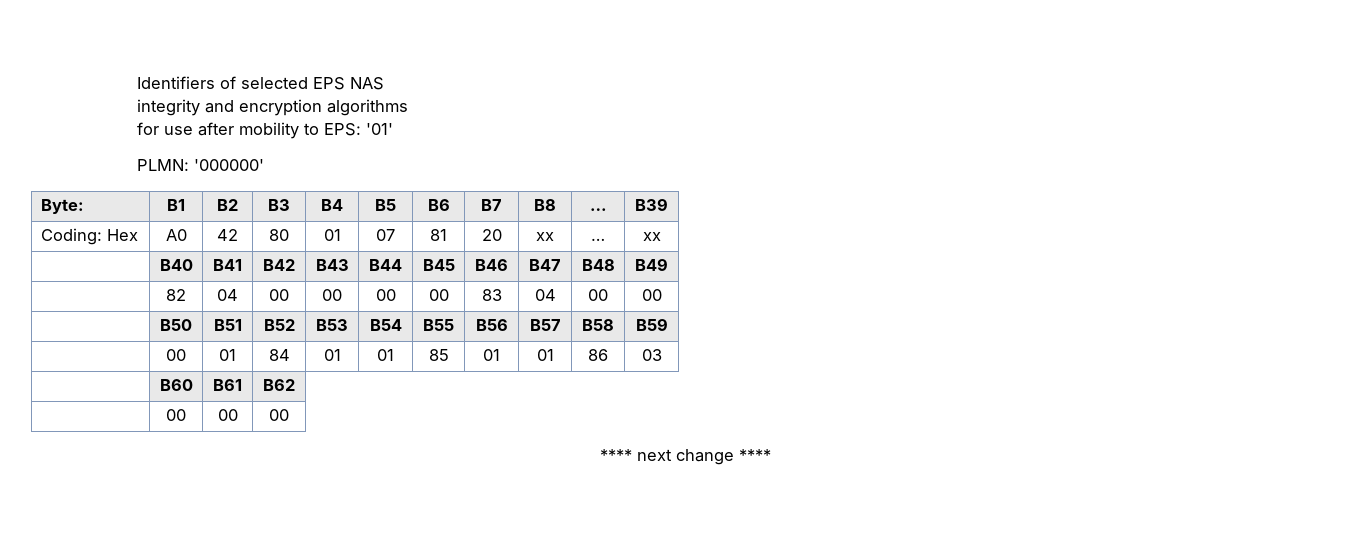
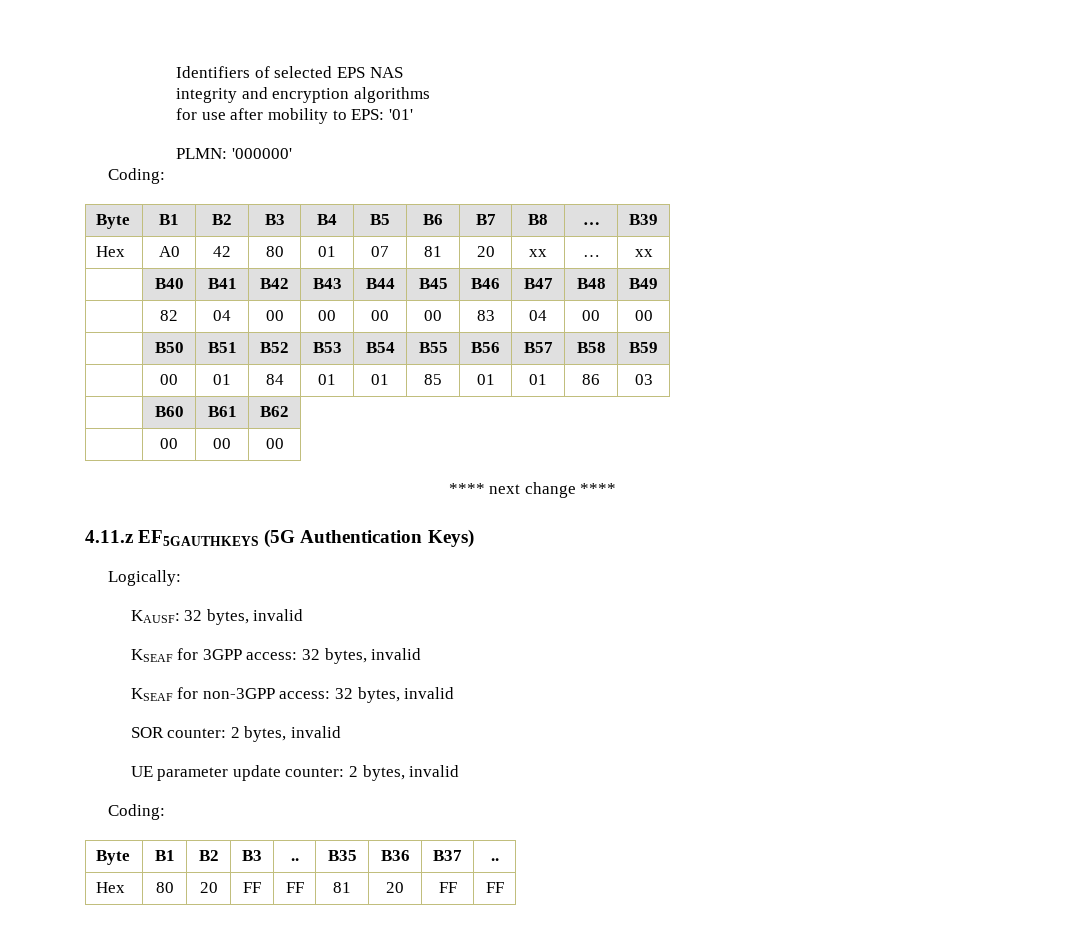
[40,199,84,214] // Byte: -> [107,168,165,184] [96,214,131,229] // Coding: // Byte
[40,228,102,245] Coding: -> (658, 219) none
(771, 455) none -> [85,529,474,548] [107,570,181,586] [130,609,304,625] [130,648,422,664] [130,687,455,703] [130,726,341,742] [130,765,460,781] [107,804,165,820] [96,850,131,865] [154,850,175,861] [198,850,219,861] [242,850,262,861] [290,858,299,861] [327,850,357,861] [380,850,410,861] [433,850,462,861] [490,858,499,861] [96,882,126,893] [155,882,174,893] [199,882,218,893] [243,882,261,893] [285,882,304,893] [333,882,351,893] [386,882,404,893] [438,882,457,893] [485,882,504,893] // 4.11.z EF5GAUTHKEYS (5G Authentication Keys) // Logically: // KAUSF: 32 bytes, invalid // KSEAF for 3GPP access: 32 bytes, invalid // KSEAF for non-3GPP access: 32 bytes, invalid // SOR counter: 2 bytes, invalid // UE parameter update counter: 2 bytes, invalid // Coding: // Byte | B1 | B2 | B3 | .. | B35 | B36 | B37 | .. // Hex | 80 | 20 | FF | FF | 81 | 20 | FF | FF

